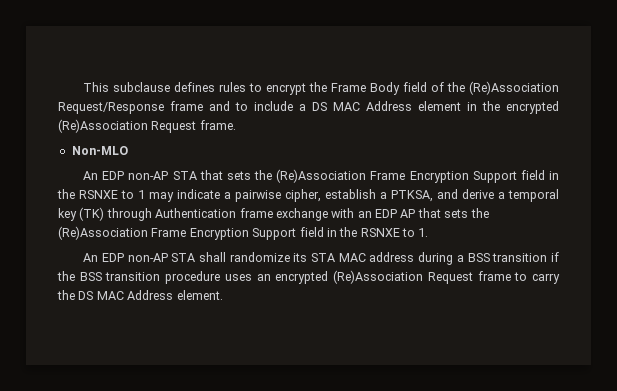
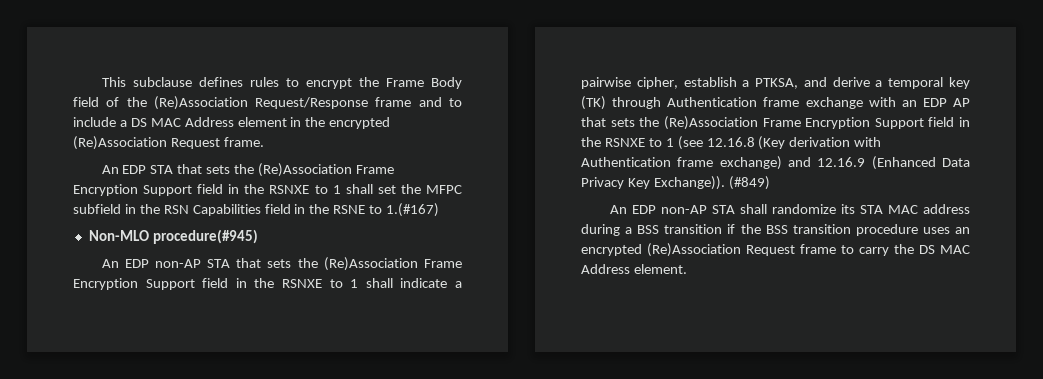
(236, 125) none -> [101,163,394,177] [73,184,462,196] [73,203,440,217] // An EDP STA that sets the (Re)Association Frame Encryption Support field in the RSNXE to 1 shall set the MFPC subfield in the RSN Capabilities field in the RSNE to 1.(#167)
(128, 150) none -> [152,229,258,244] procedure(#945)
[149,192,174,202] may -> [365,278,393,288] shall
[418,228,429,237] 1. -> [665,136,882,150] [581,156,970,170] [581,176,770,190] 1 (see 12.16.8 (Key derivation with Authentication frame exchange) and 12.16.9 (Enhanced Data Privacy Key Exchange)). (#849)

